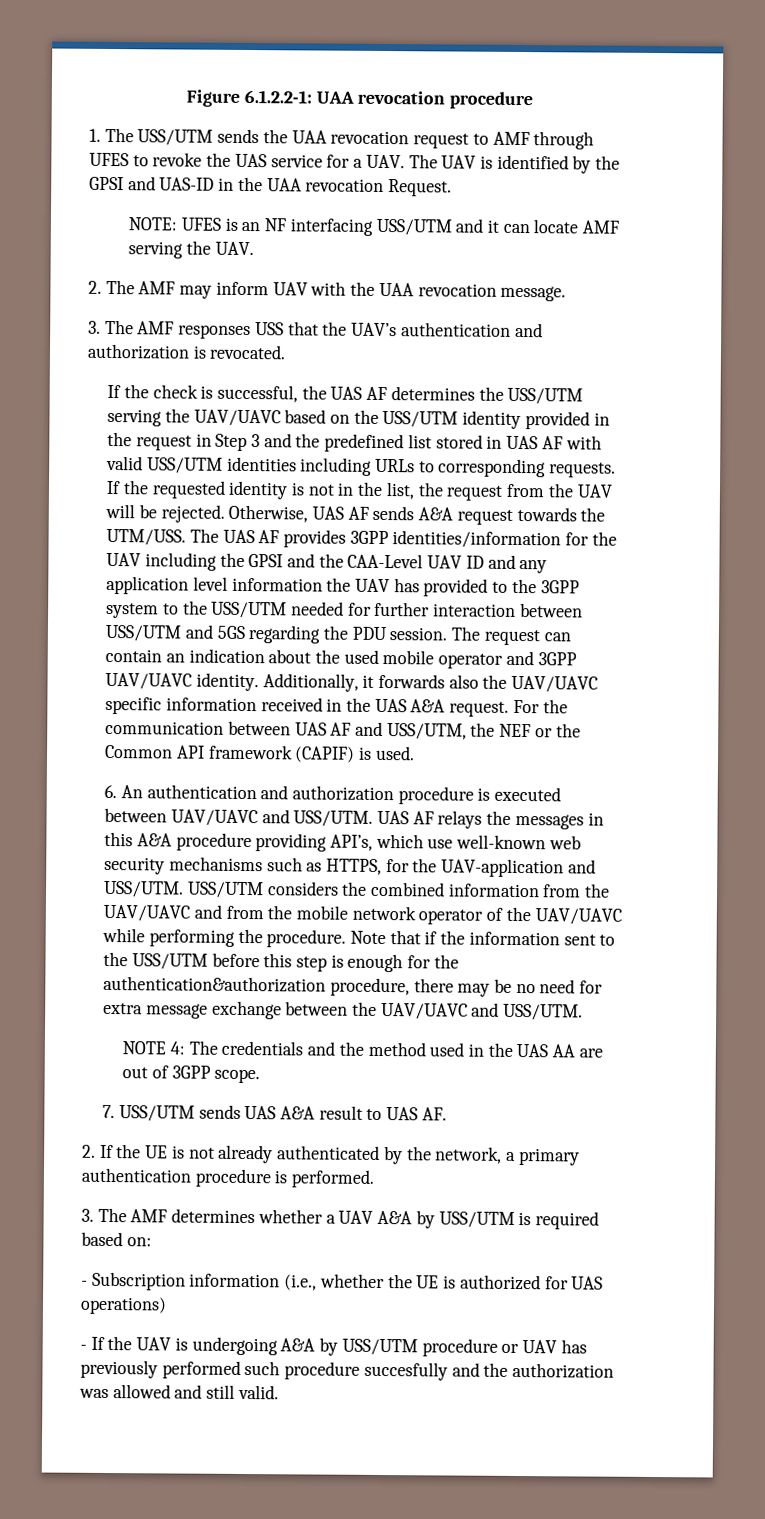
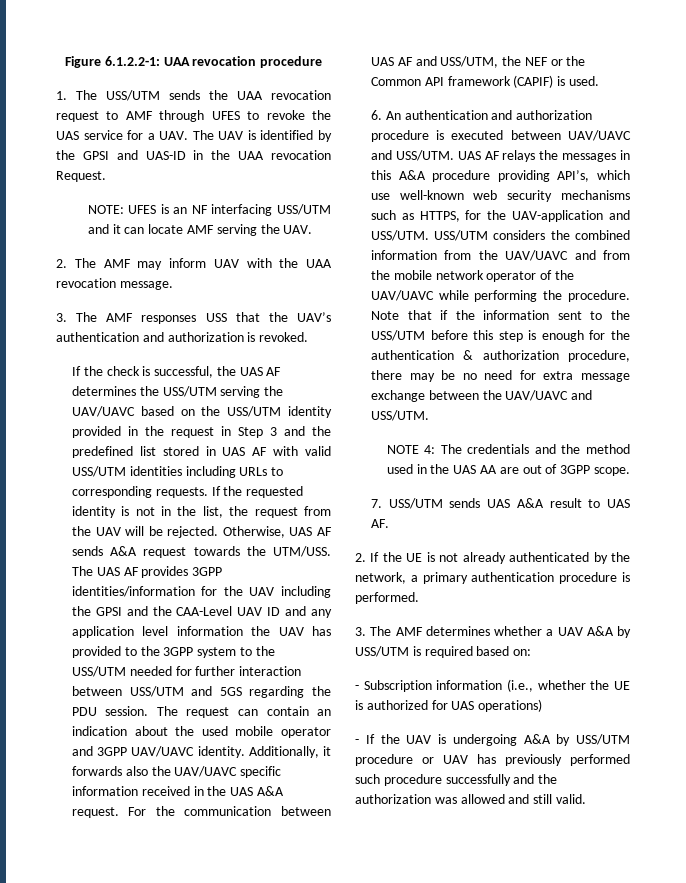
[209,344,287,360] revocated. -> [259,332,309,342] revoked.
[103,975,327,993] authentication&authorization -> [370,350,559,360] authentication & authorization
[363,1361,448,1381] succesfully -> [445,774,511,786] successfully

